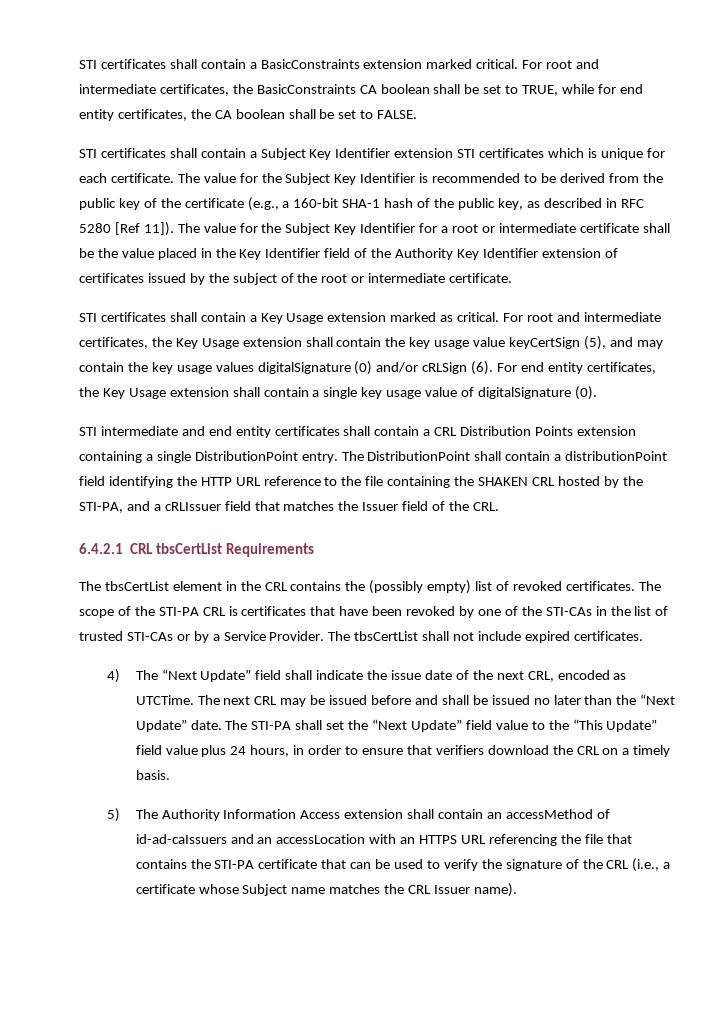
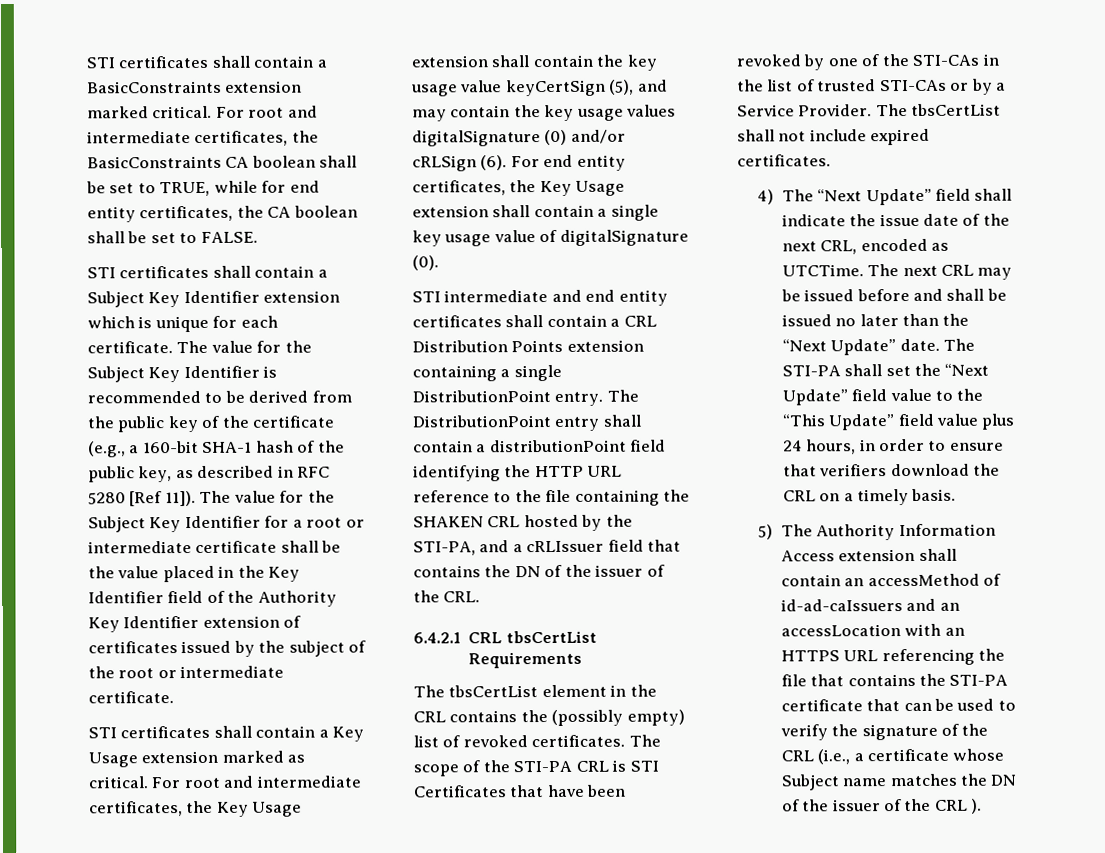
[457,148,545,158] STI certificates -> (341, 296) none
(471, 456) none -> [554,416,601,431] entry
[283,501,429,511] matches the Issuer field -> [413,564,644,578] contains the DN of the issuer
[241,606,307,616] certificates -> [629,760,659,772] [414,785,507,798] STI Certificates
[408,883,517,897] CRL Issuer name). -> [990,774,1018,786] [781,798,983,814] DN of the issuer of the CRL ).

